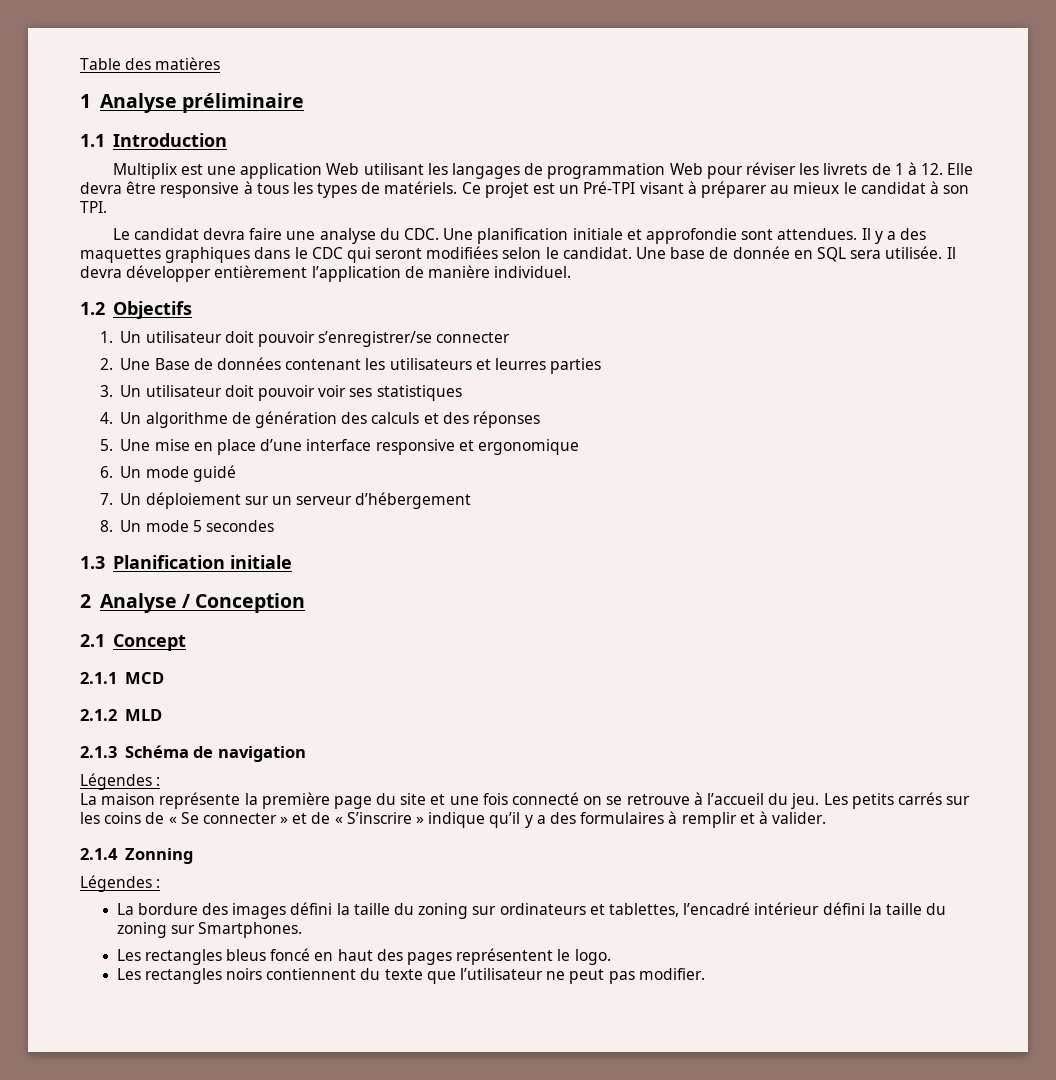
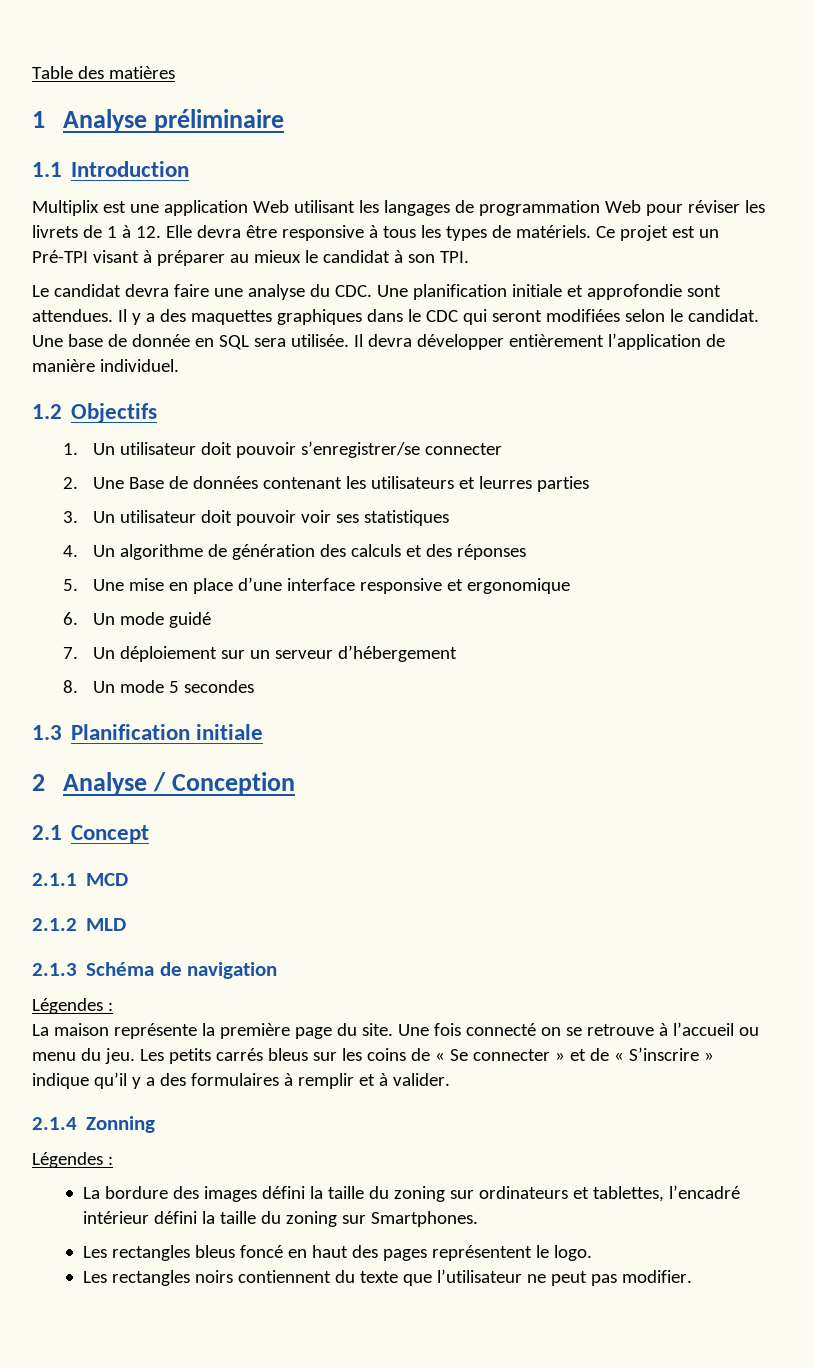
[400,793,479,805] site et une -> [361,1023,429,1036] site. Une
(764, 799) none -> [738,1027,759,1036] [32,1052,76,1061] ou menu
(942, 798) none -> [267,1048,308,1061] bleus

